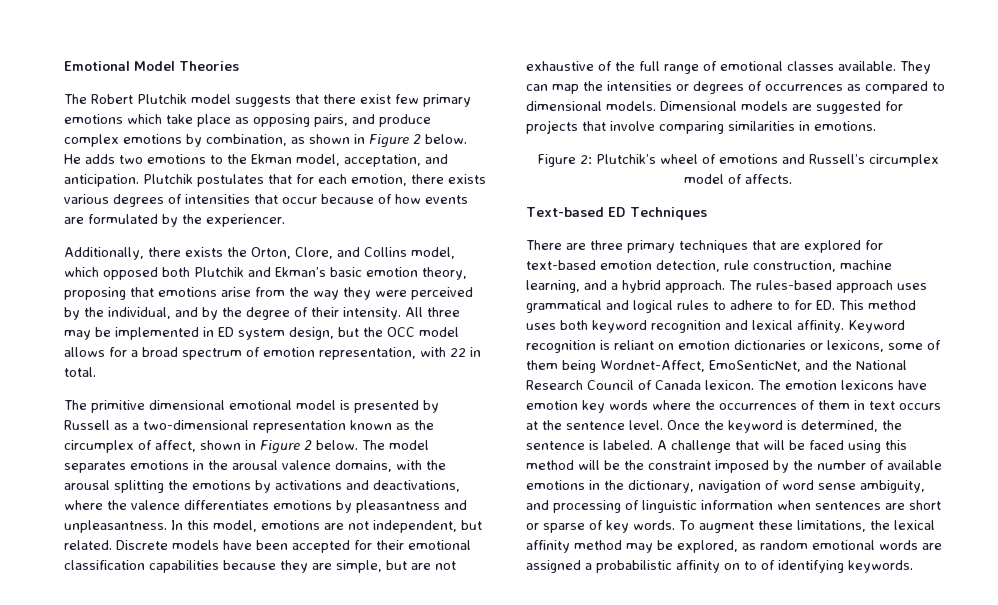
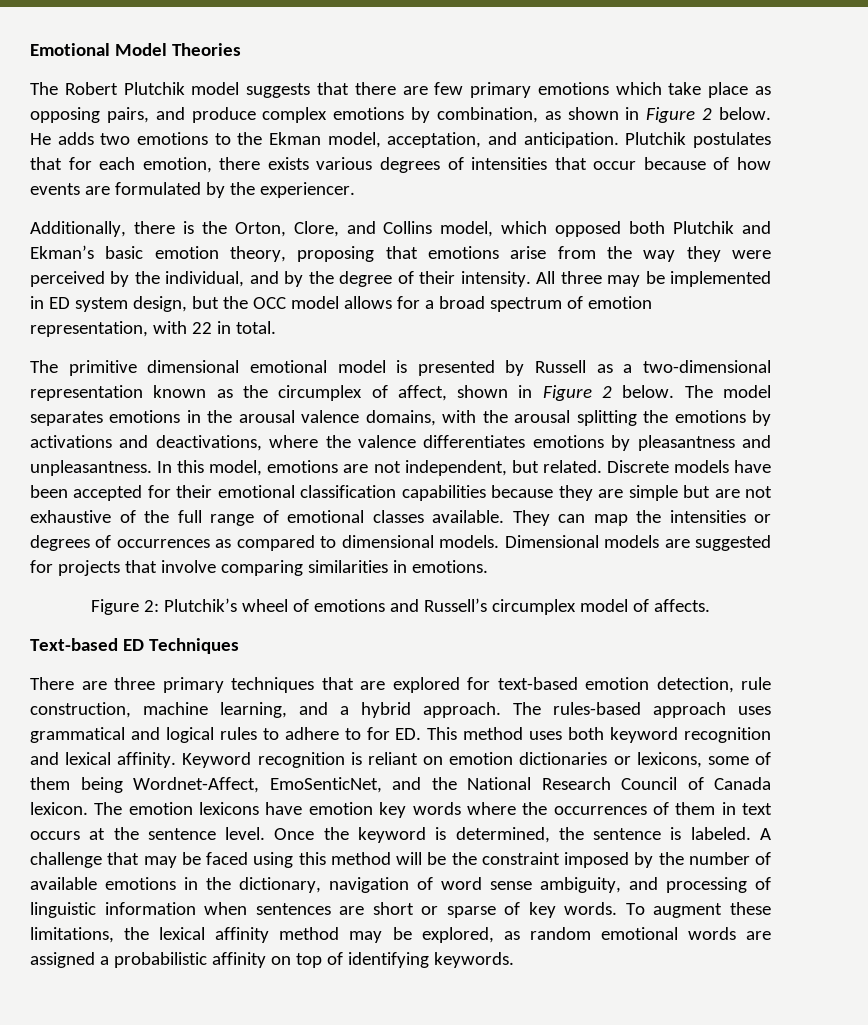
[360,94,391,104] exist -> [402,86,428,95] are
[185,247,223,257] exists -> [182,221,194,234] is
[336,560,382,573] simple, -> [628,485,678,501] simple
[763,440,785,450] will -> [143,856,177,868] may
[744,561,757,570] to -> [295,953,322,968] top

